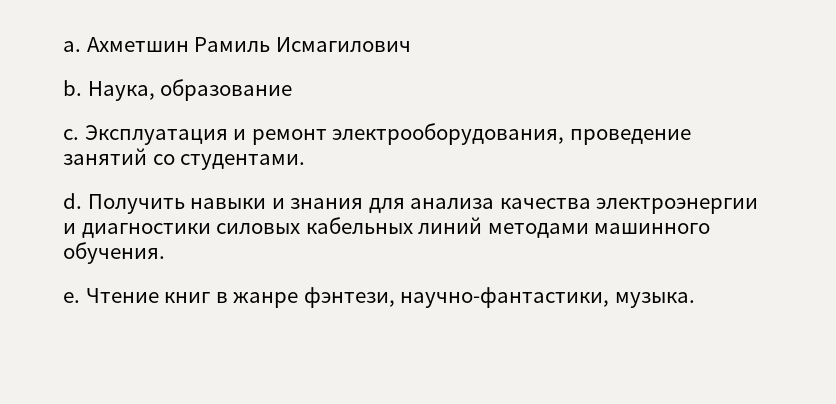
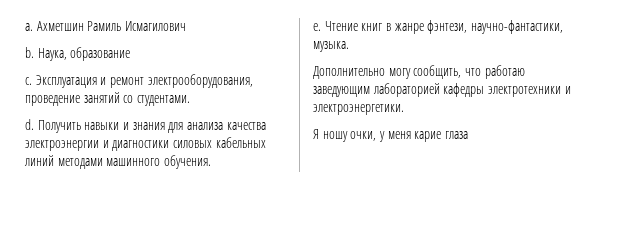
(695, 300) none -> [313,65,525,79] [313,83,571,97] [313,104,404,115] [313,129,468,142] // Дополнительно могу сообщить, что работаю заведующим лабораторией кафедры электротехники и электроэнергетики. // Я ношу очки, у меня карие глаза

